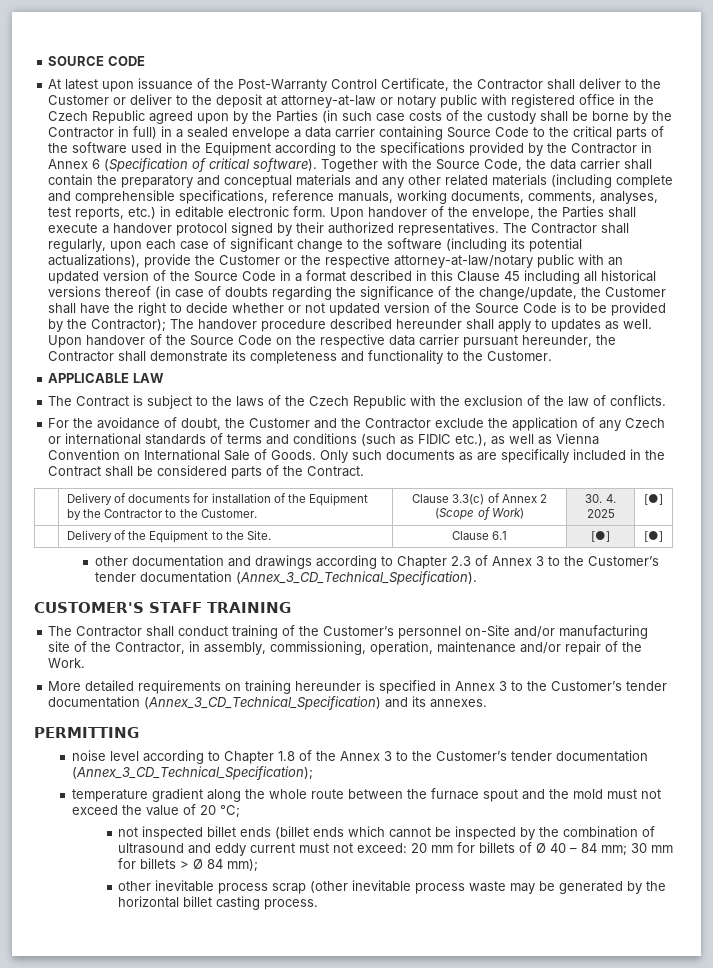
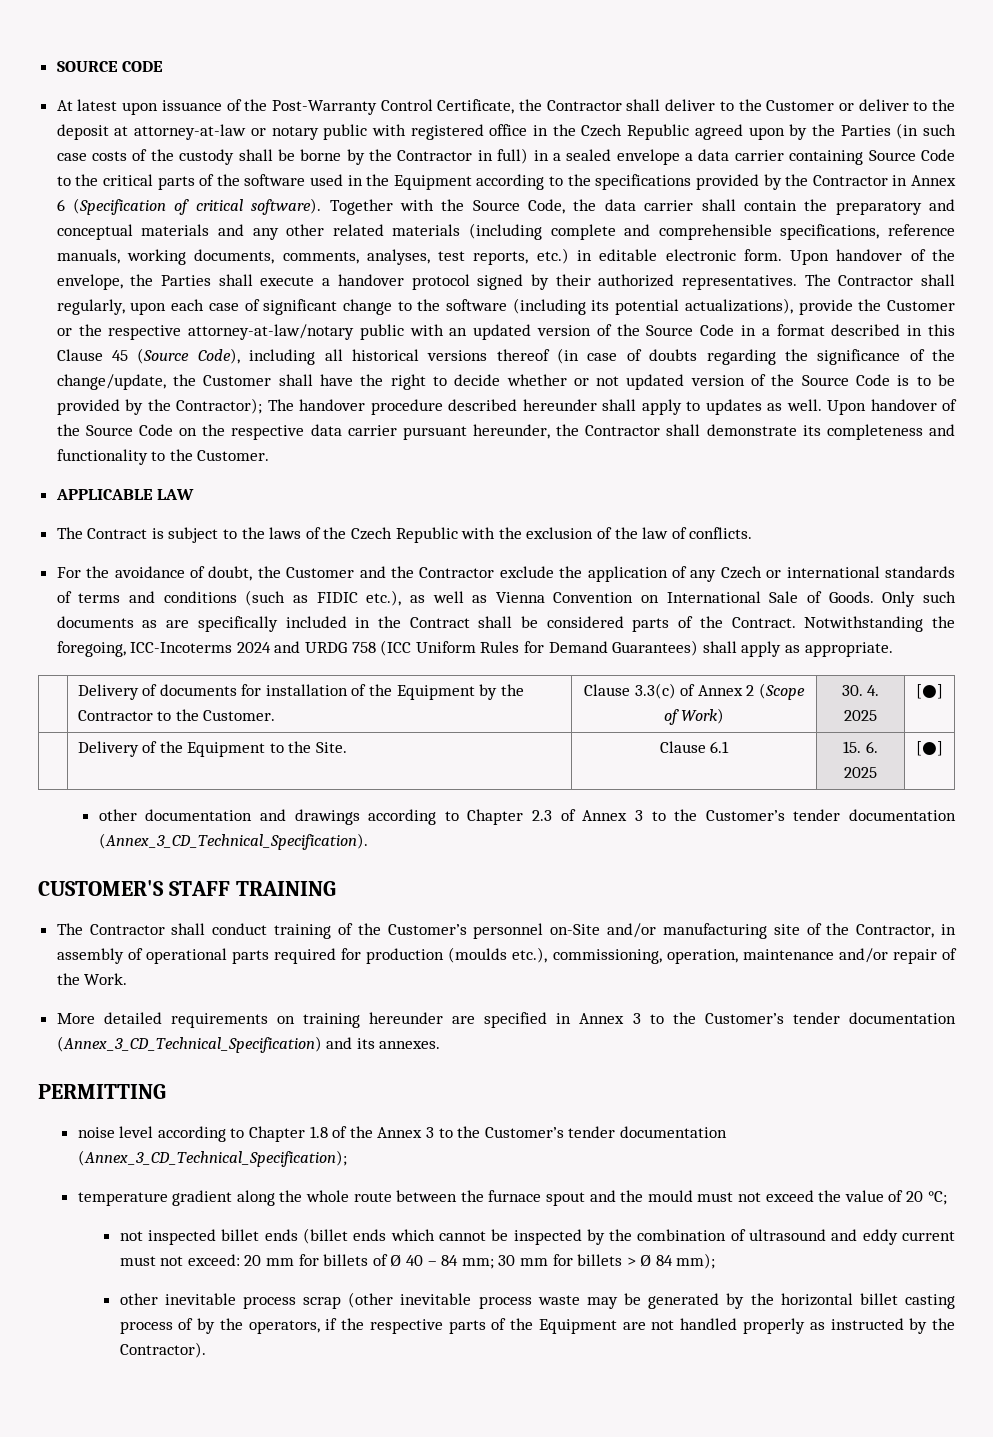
(521, 276) none -> [137,348,240,364] (Source Code),
(365, 471) none -> [804,616,955,632] [56,640,893,657] Notwithstanding the foregoing, ICC-Incoterms 2024 and URDG 758 (ICC Uniform Rules for Demand Guarantees) shall apply as appropriate.
[591,531,610,542] [●] -> [843,741,878,753] [844,767,877,778] 15. 6. 2025
[204,642,267,655] assembly, -> [56,947,548,964] assembly of operational parts required for production (moulds etc.),
[365,680,376,691] is -> [452,1016,476,1024] are
[572,789,603,799] mold -> [647,1190,693,1202] mould
[264,899,319,910] process. -> [119,1318,955,1334] [119,1342,206,1358] process of by the operators, if the respective parts of the Equipment are not handled properly as instructed by the Contractor).

